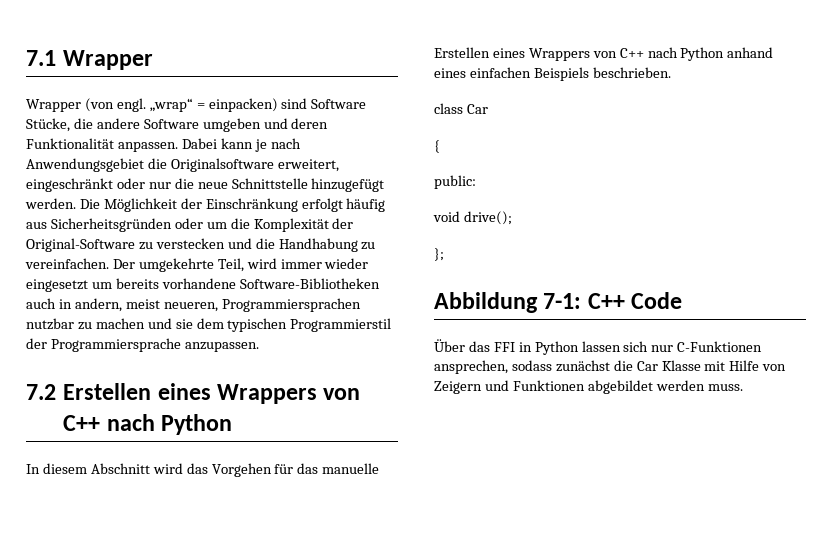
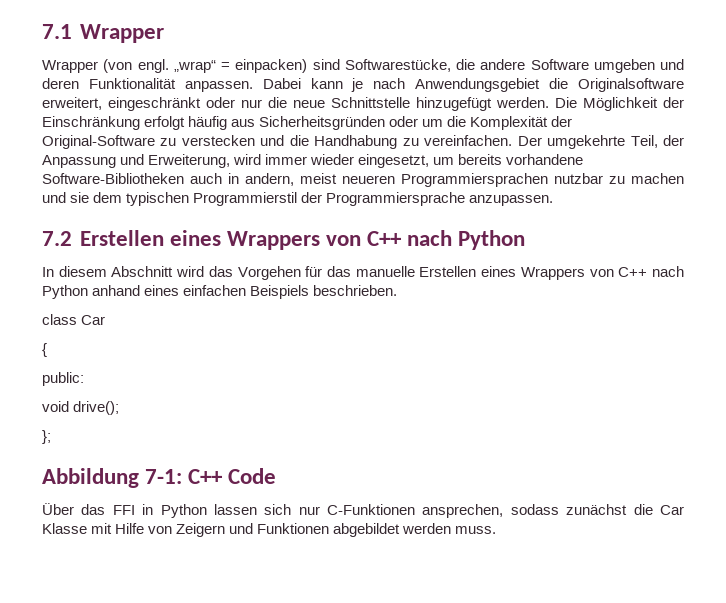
[311,99,367,109] [26,118,70,132] Software Stücke, -> [344,59,451,72] Softwarestücke,
(244, 265) none -> [663,135,684,146] [42,154,231,168] der Anpassung und Erweiterung,
[26,279,88,292] eingesetzt -> [358,154,430,168] eingesetzt,
[163,302,218,312] neueren, -> [342,175,395,184] neueren

